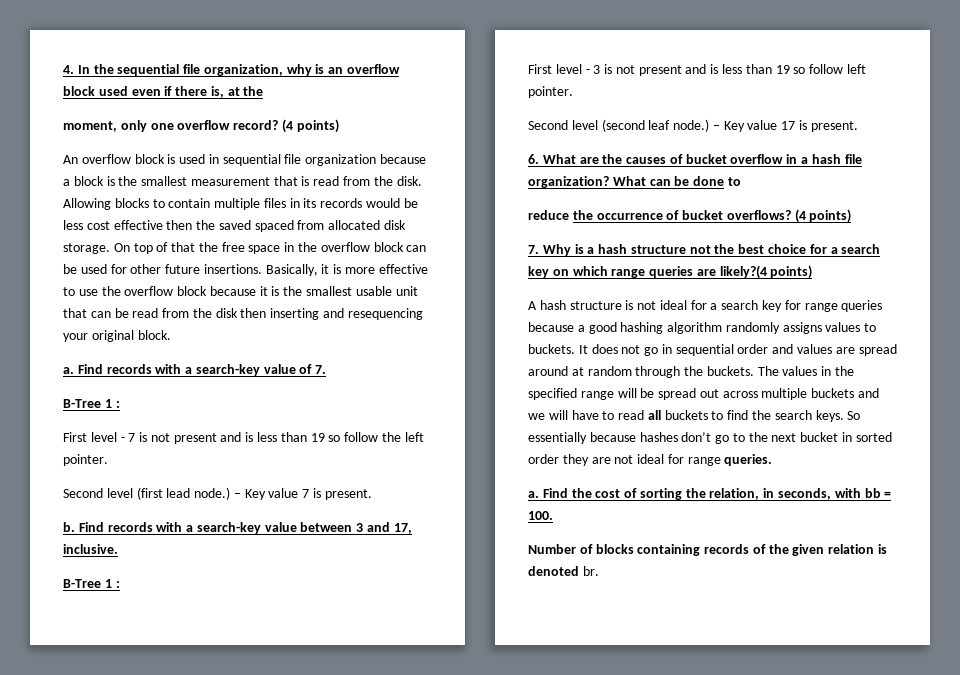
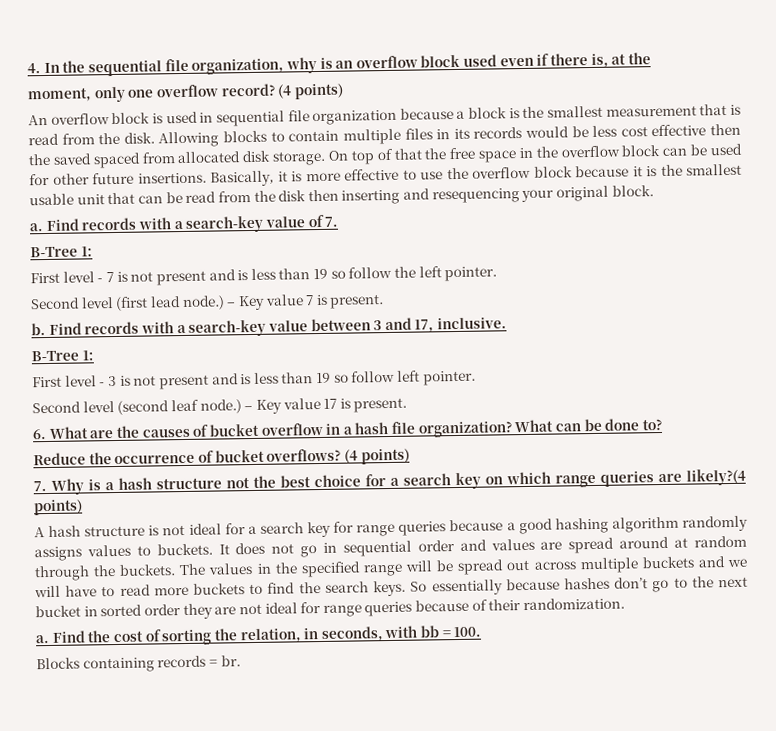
[104,399,120,408] 1 : -> [80,246,93,257] 1:
[104,579,120,588] 1 : -> [81,350,94,361] 1:
[727,177,741,186] [528,210,569,220] to // reduce -> [641,418,662,431] [33,452,86,466] to? // Reduce
[647,410,661,420] all -> [153,586,189,596] more
[724,454,773,466] queries. -> [364,597,626,617] queries because of their randomization.
[528,544,888,556] [528,566,579,576] Number of blocks containing records of the given relation is denoted -> [36,655,218,673] Blocks containing records =

